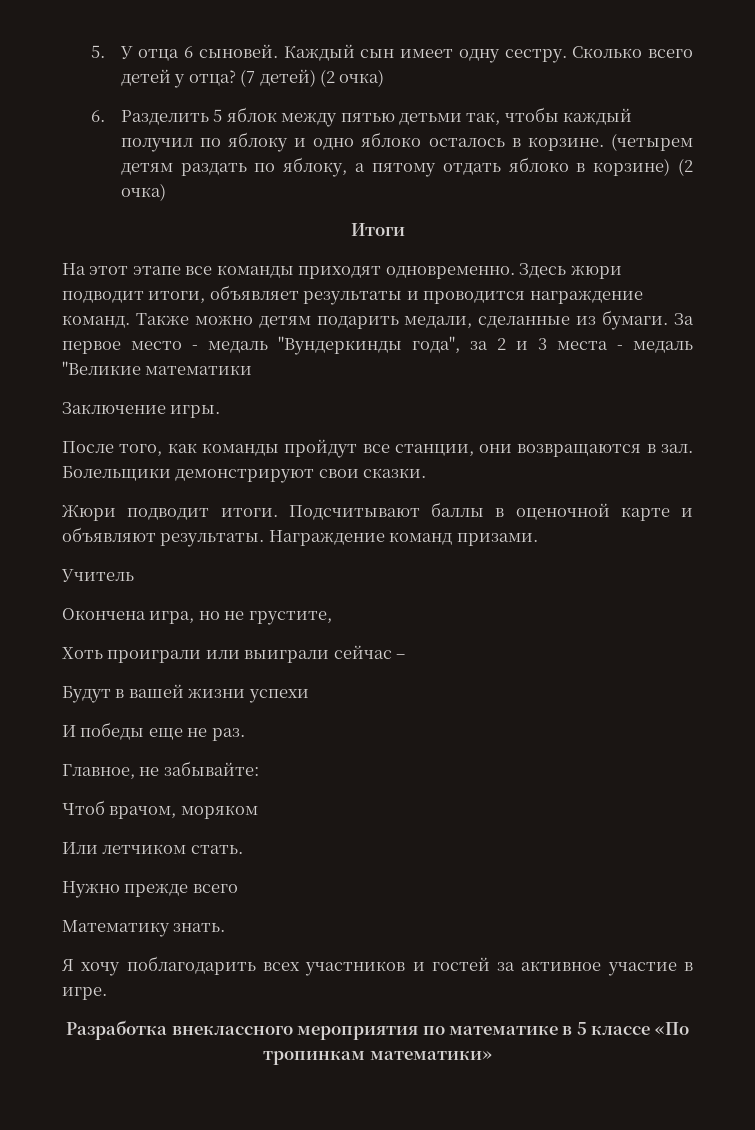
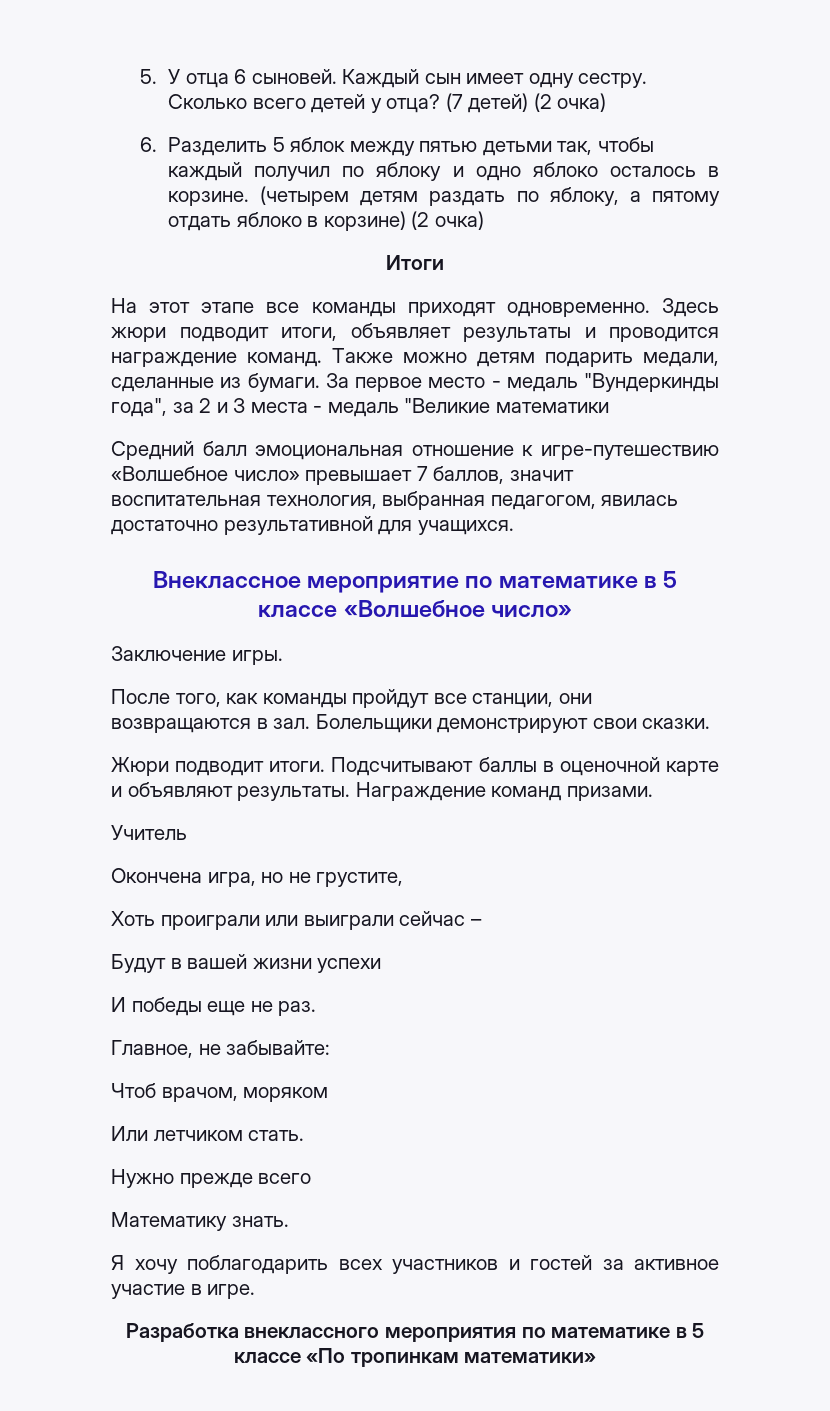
(253, 370) none -> [111,441,720,460] [111,466,574,485] [111,491,679,510] [111,516,514,535] [152,571,678,593] [258,600,572,617] // Средний балл эмоциональная отношение к игре-путешествию «Волшебное число» превышает 7 баллов, значит воспитательная технология, выбранная педагогом, явилась достаточно результативной для учащихся. // Внеклассное мероприятие по математике в 5 классе «Волшебное число»

